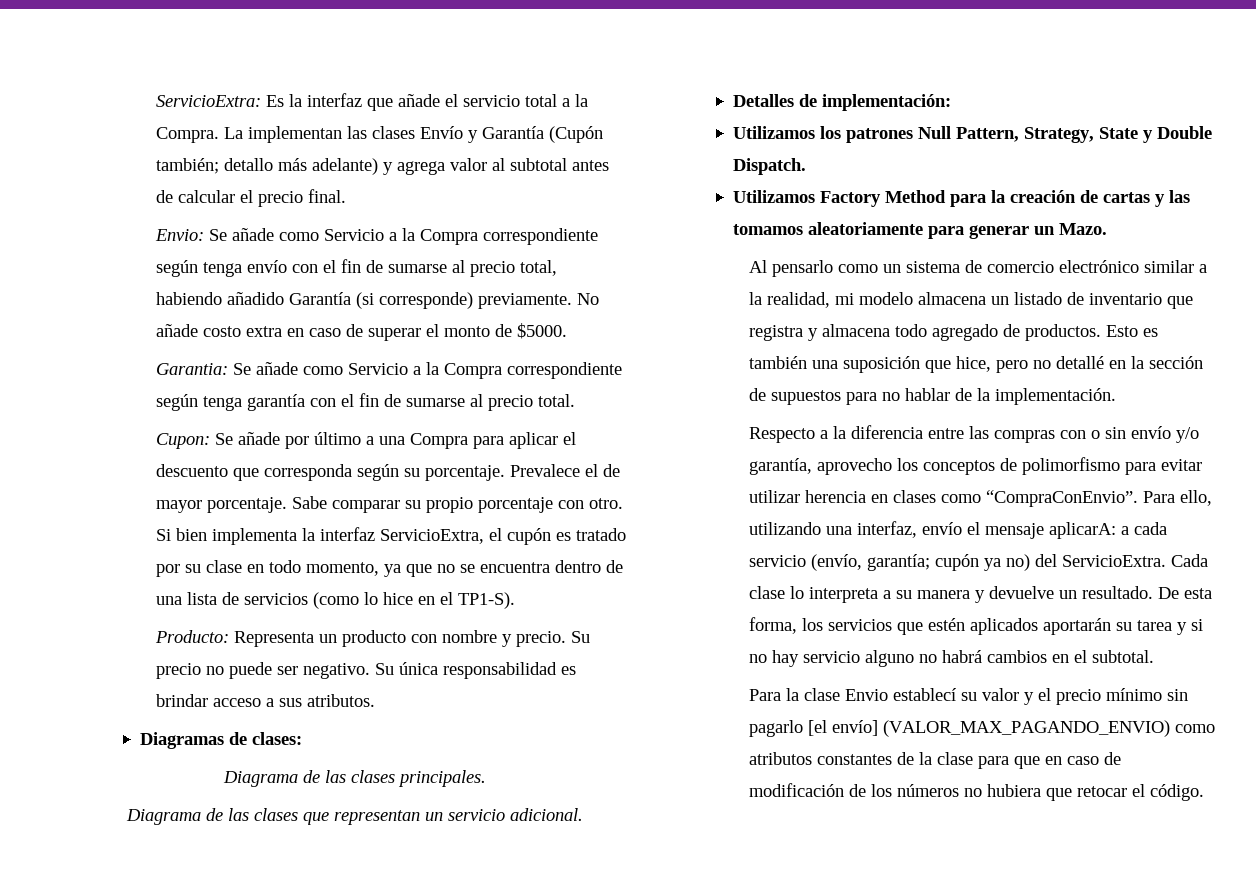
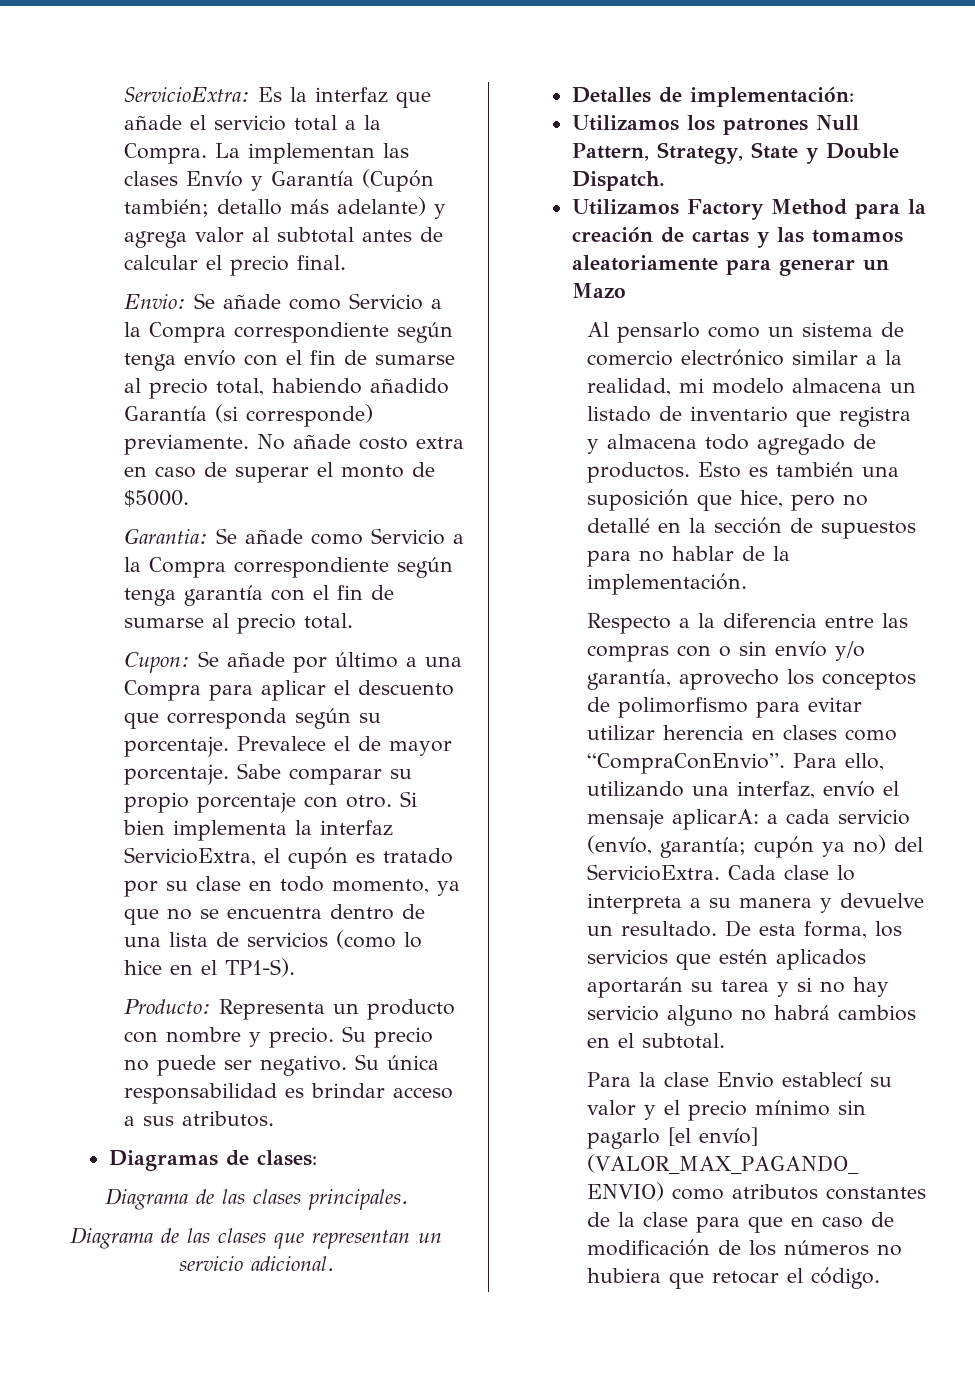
[1058,223,1107,235] Mazo. -> [572,283,627,298] Mazo

